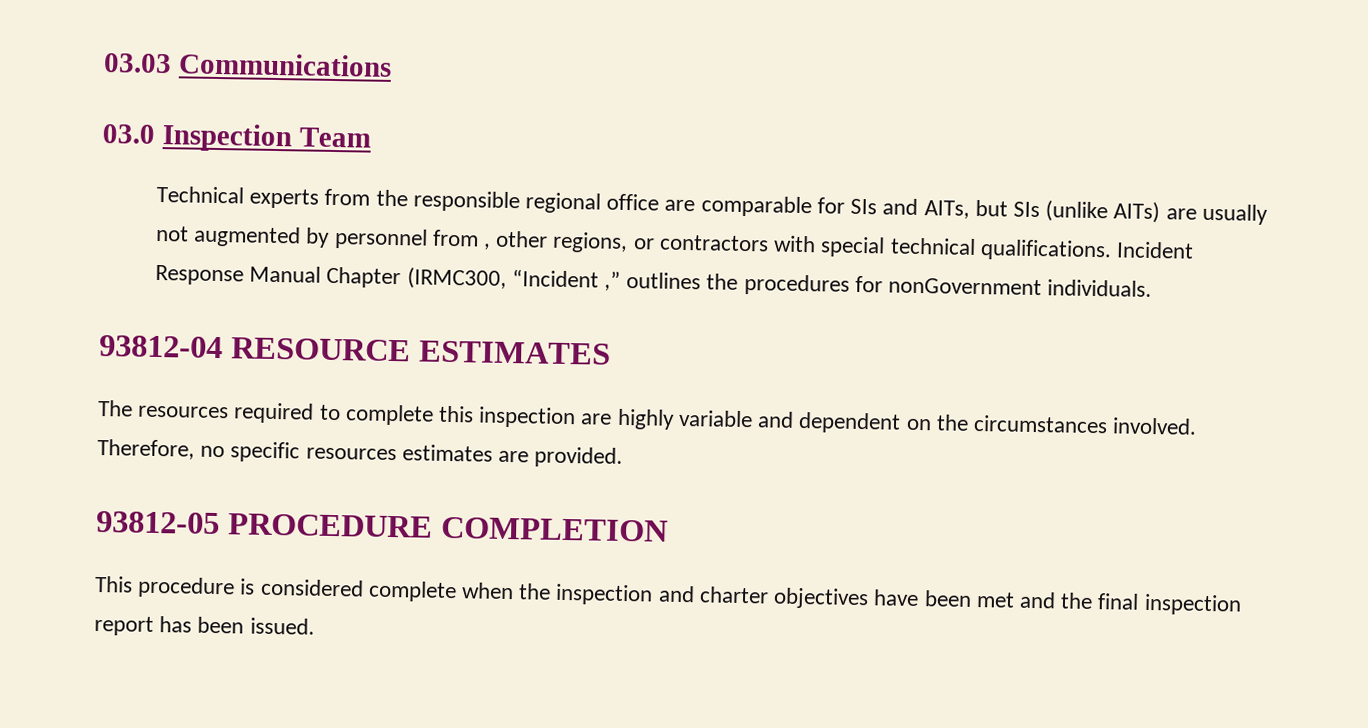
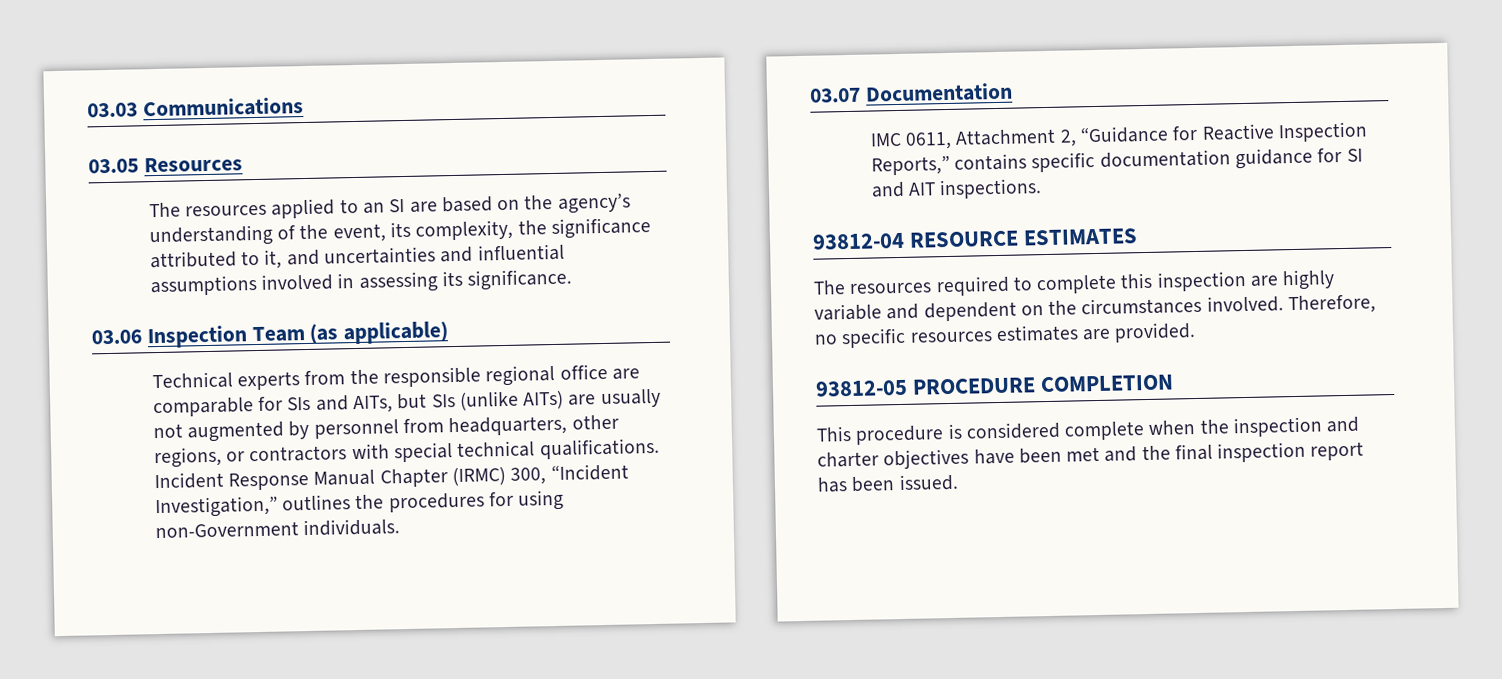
[102,124,156,144] 03.0 -> [88,156,243,174] [148,193,631,219] [148,217,651,248] [149,243,565,269] [149,268,573,297] [91,329,142,345] 03.05 Resources // The resources applied to an SI are based on the agency’s understanding of the event, its complexity, the significance attributed to it, and uncertainties and influential assumptions involved in assessing its significance. // 03.06
(371, 137) none -> [309,321,449,345] (as applicable)
[483,243,492,250] , -> [448,415,568,437] headquarters,
[406,267,622,291] (IRMC300, “Incident ,” -> [452,463,629,487] [154,495,278,519] (IRMC) 300, “Incident Investigation,”
[888,277,1043,296] nonGovernment -> [518,489,565,511] [154,521,299,539] using non-Government
(1153, 288) none -> [809,82,1013,103] [869,121,1368,150] [870,147,1363,176] [870,178,1043,200] // 03.07 Documentation // IMC 0611, Attachment 2, “Guidance for Reactive Inspection Reports,” contains specific documentation guidance for SI and AIT inspections.

